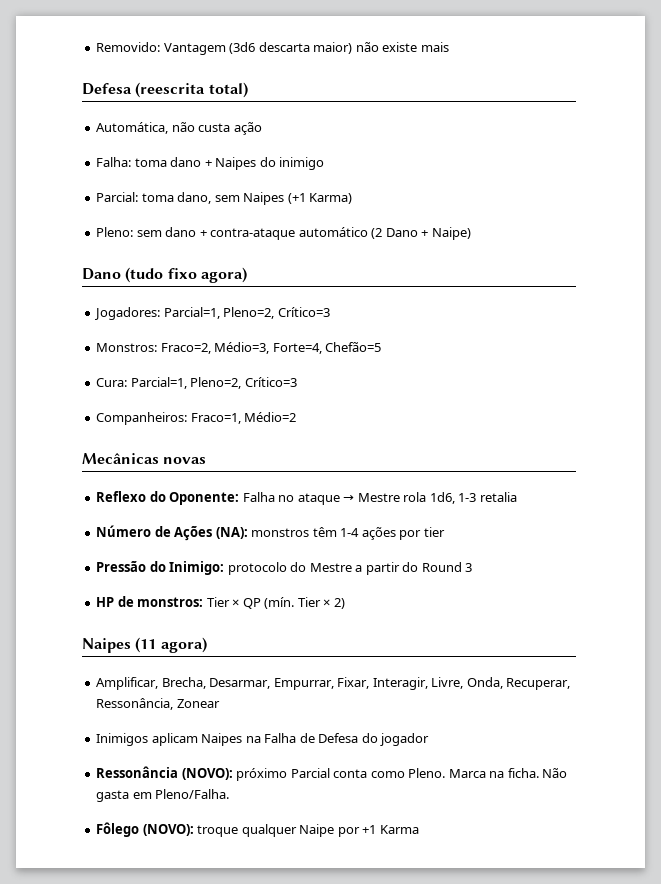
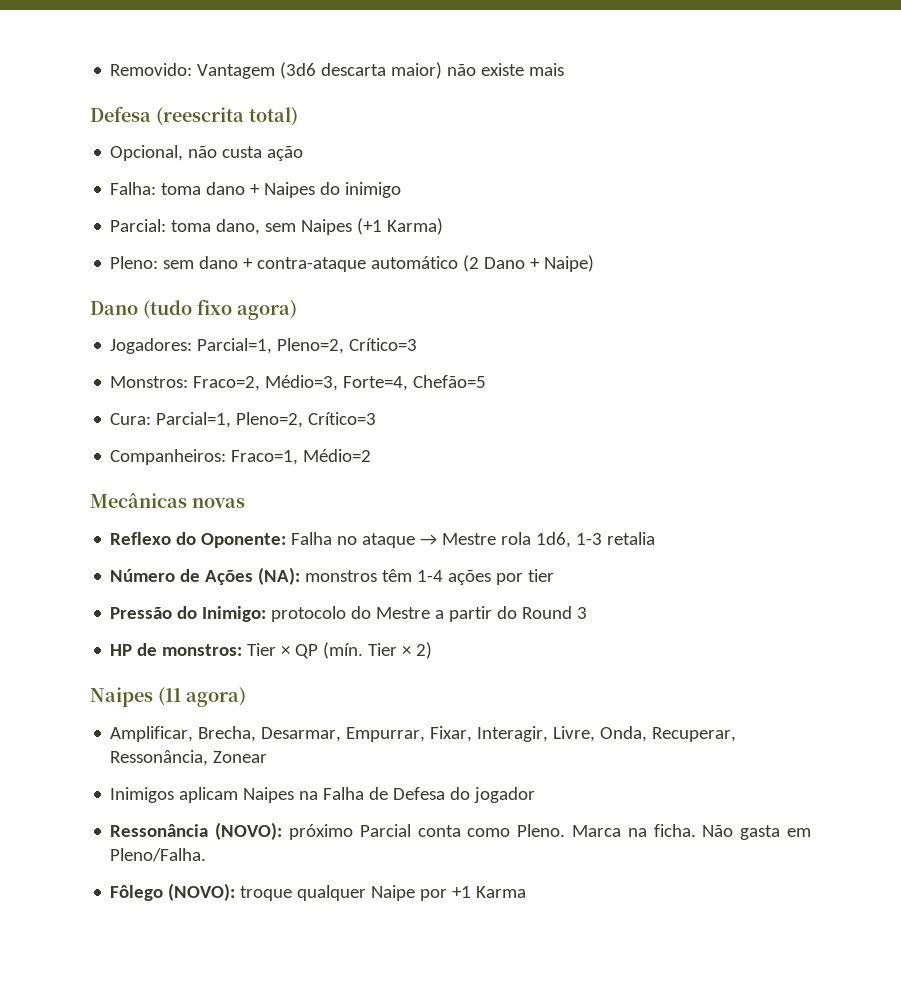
[96,122,169,134] Automática, -> [110,145,184,161] Opcional,

